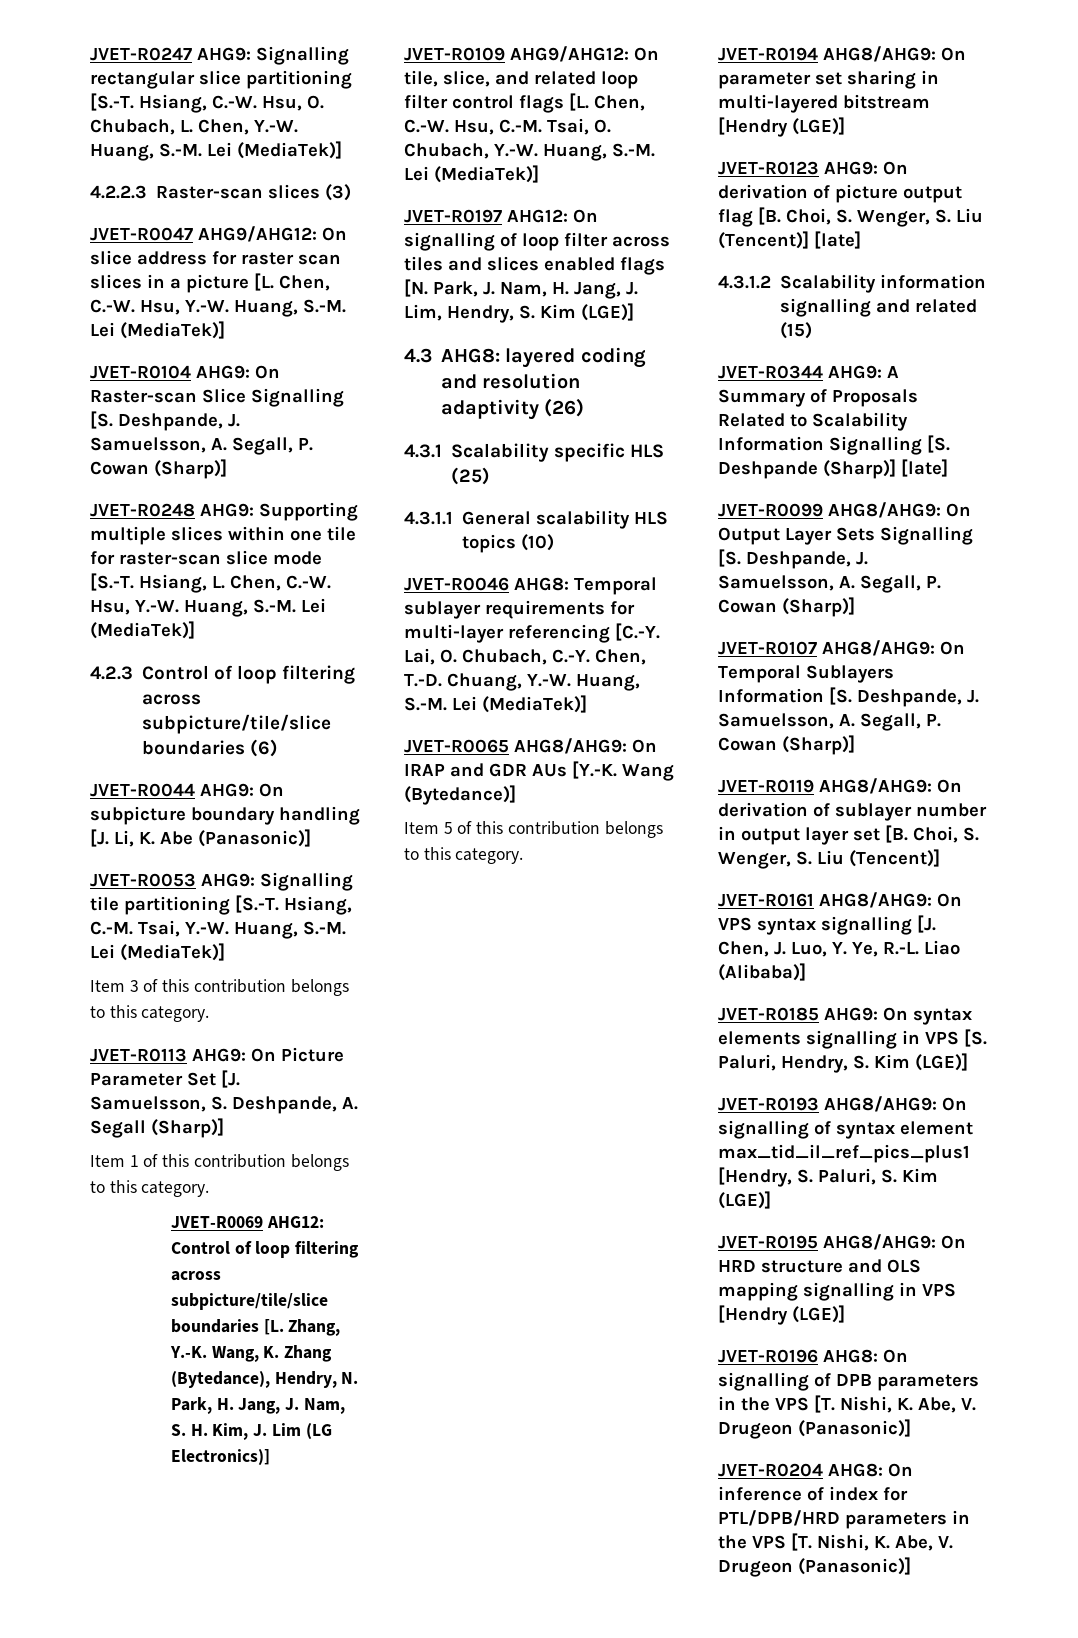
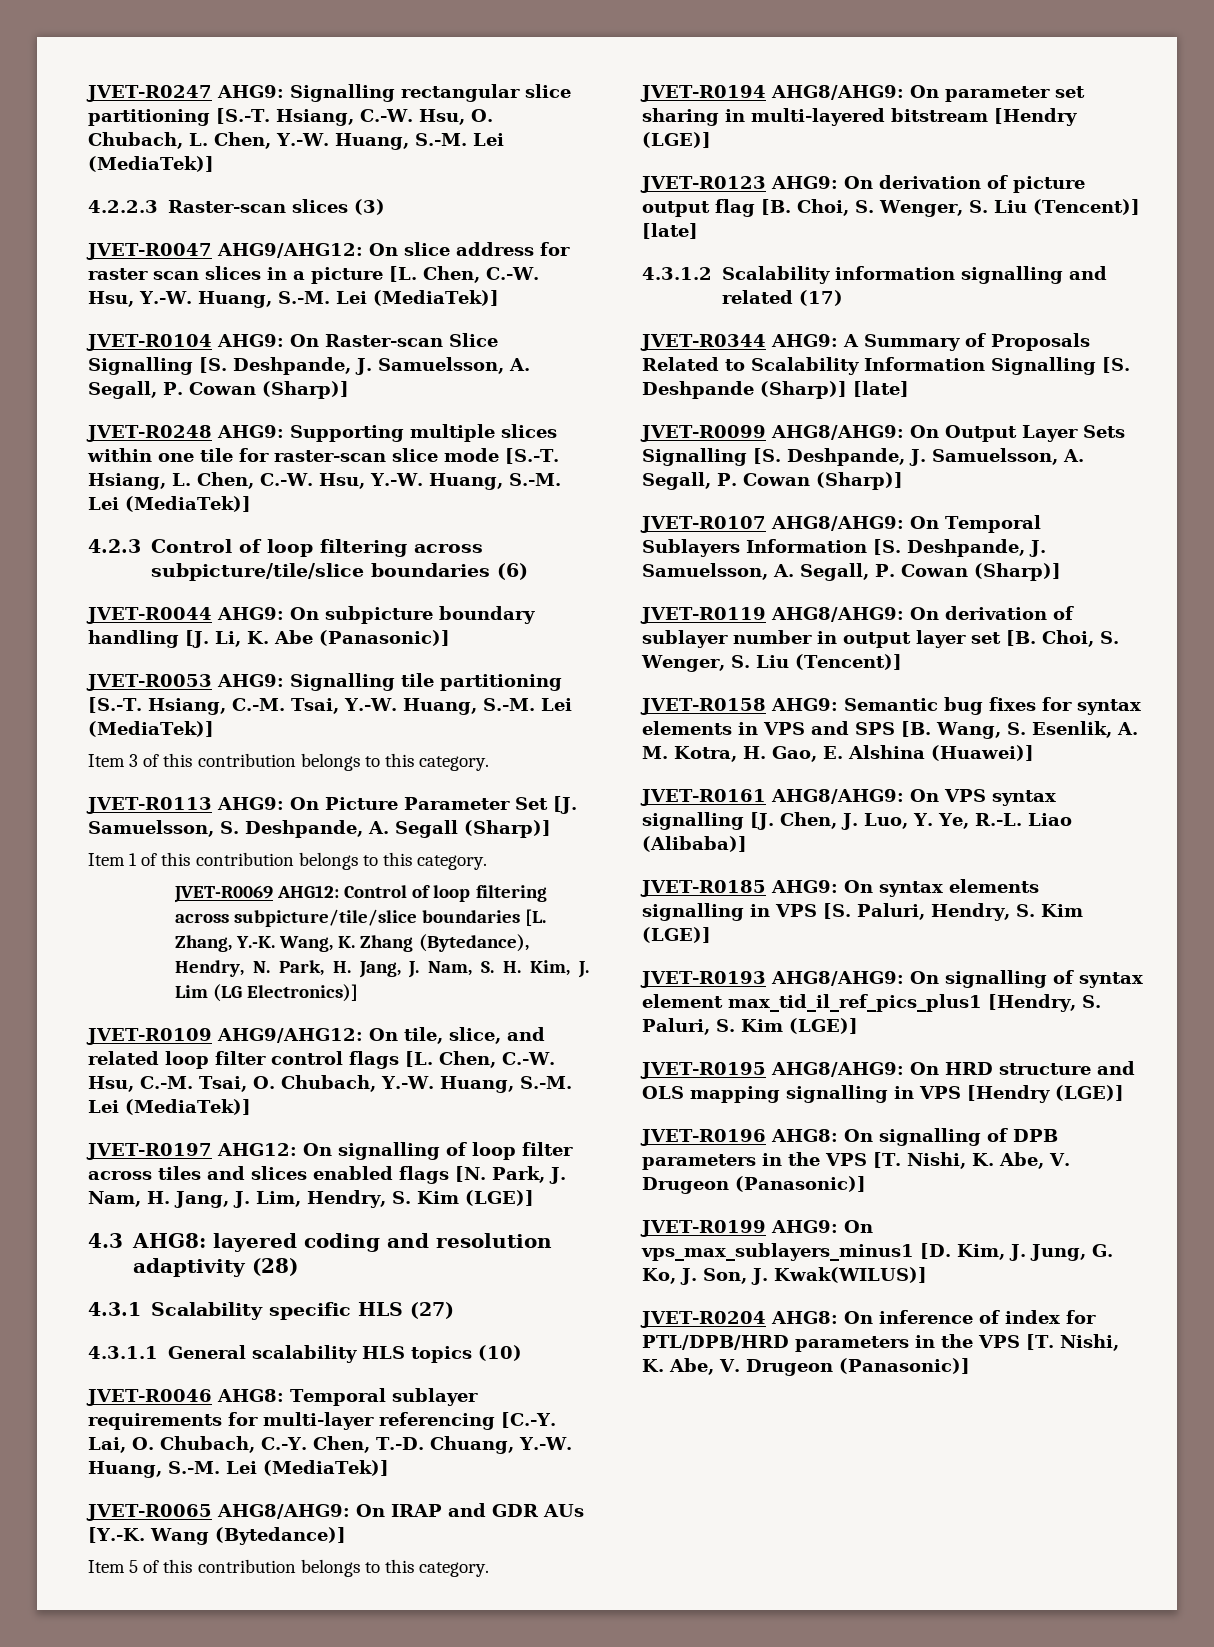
[544,398,585,417] (26) -> [251,1258,298,1276] (28)
[450,467,490,485] (25) -> [409,1302,454,1319] (27)
[779,322,812,339] (15) -> [798,290,843,306] (17)
(940, 858) none -> [640,697,1141,715] [642,721,1138,739] [642,745,1034,762] // JVET-R0158 AHG9: Semantic bug fixes for syntax elements in VPS and SPS [B. Wang, S. Esenlik, A. M. Kotra, H. Gao, E. Alshina (Huawei)]
(911, 1428) none -> [640,1220,873,1237] [641,1243,1113,1261] [642,1267,927,1285] // JVET-R0199 AHG9: On vps_max_sublayers_minus1 [D. Kim, J. Jung, G. Ko, J. Son, J. Kwak(WILUS)]

